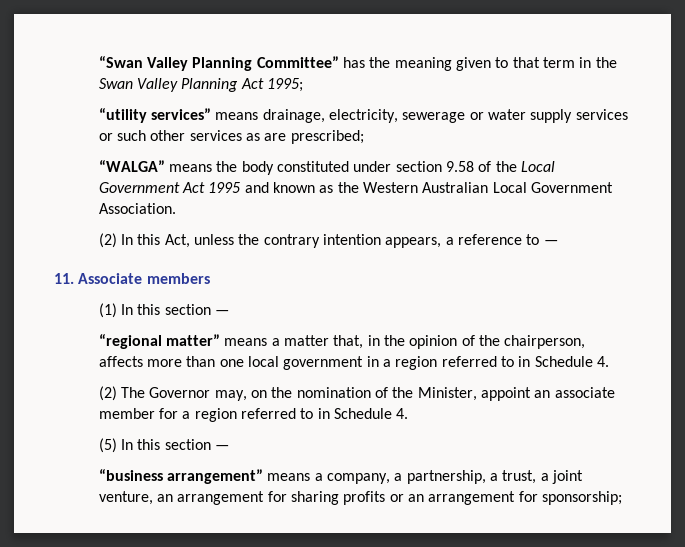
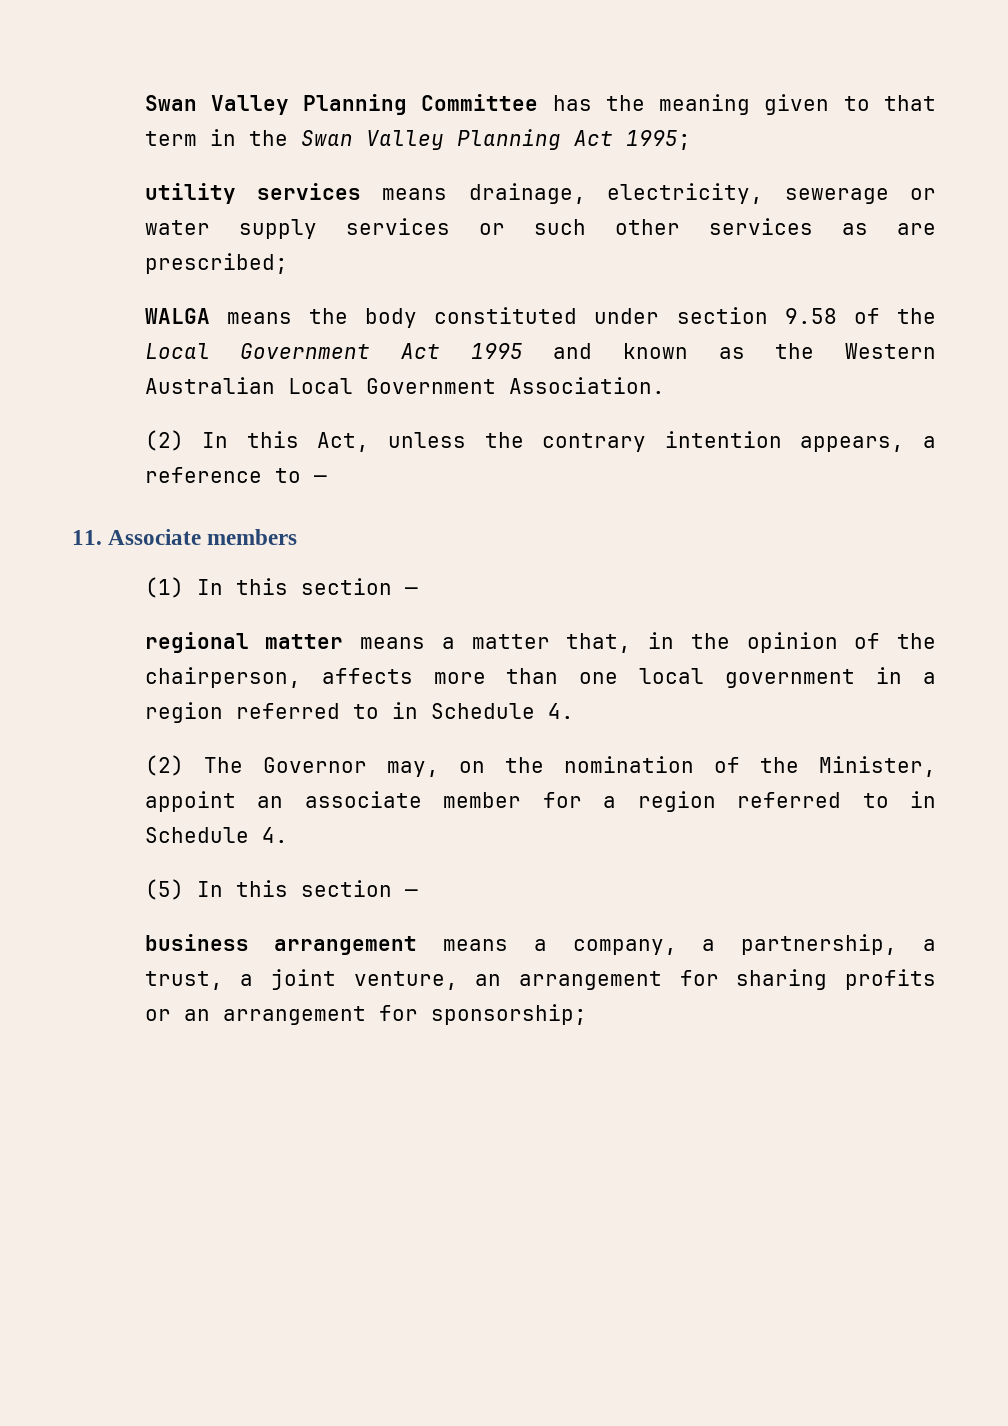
[98,56,339,71] “Swan Valley Planning Committee” -> [144,94,539,115] Swan Valley Planning Committee
[98,108,212,123] “utility services” -> [144,183,362,204] utility services
[98,160,165,172] “WALGA” -> [144,308,210,324] WALGA
[98,334,221,349] “regional matter” -> [144,632,344,653] regional matter
[98,469,264,484] “business arrangement” -> [144,934,418,955] business arrangement

